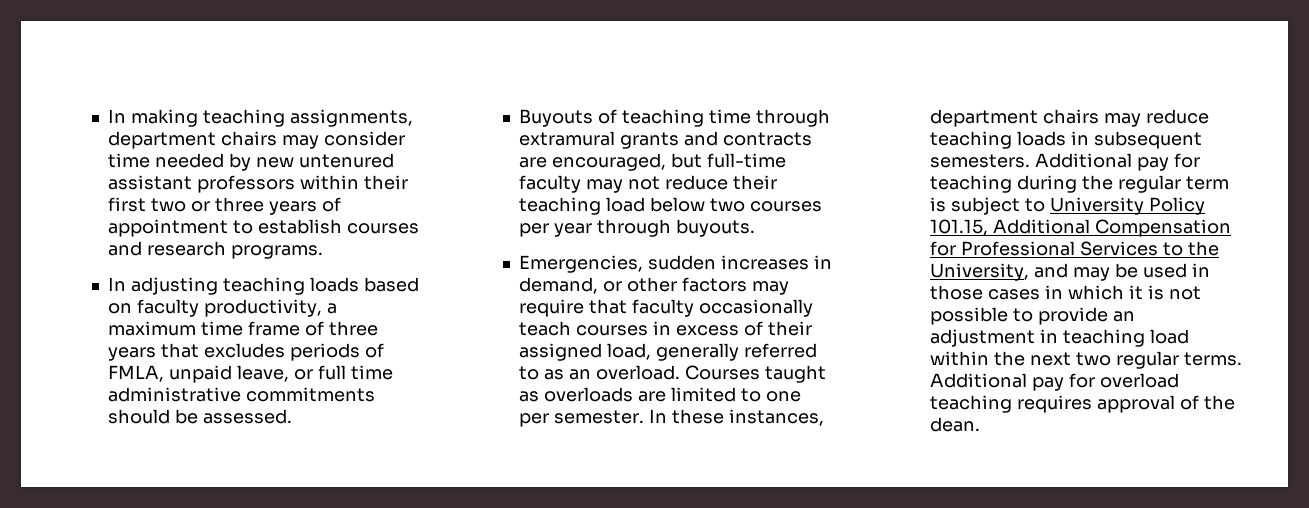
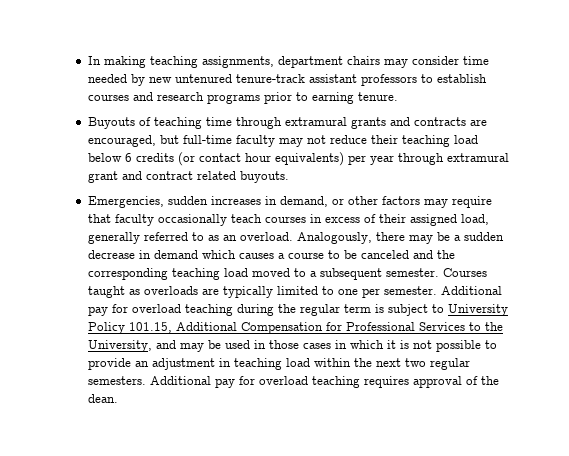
(394, 160) none -> [236,74,306,83] tenure-track
[300,175,408,190] [108,197,341,215] [108,219,229,237] within their first two or three years of appointment -> (418, 80) none
[231,245,324,259] [108,277,419,295] [108,299,337,317] [108,321,378,336] [108,343,384,361] [108,365,393,383] [108,387,376,402] [108,409,293,424] programs. // In adjusting teaching loads based on faculty productivity, a maximum time frame of three years that excludes periods of FMLA, unpaid leave, or full time administrative commitments should be assessed. -> [207,92,399,104] programs prior to earning tenure.
[709,198,822,212] [519,219,672,237] two courses per year through -> [125,152,510,166] [88,171,237,183] 6 credits (or contact hour equivalents) per year through extramural grant and contract related
(680, 372) none -> [297,232,505,244] [88,250,456,259] [88,268,440,280] Analogously, there may be a sudden decrease in demand which causes a course to be canceled and the corresponding teaching load moved to a subsequent semester.
(667, 396) none -> [223,286,274,298] typically
[649,409,824,426] [930,109,1209,127] [930,131,1202,149] [930,153,1200,171] In these instances, department chairs may reduce teaching loads in subsequent semesters. Additional pay for -> [441,286,503,295] [88,304,182,316] Additional pay for overload
[1183,352,1242,366] terms. -> [88,376,147,385] semesters.

